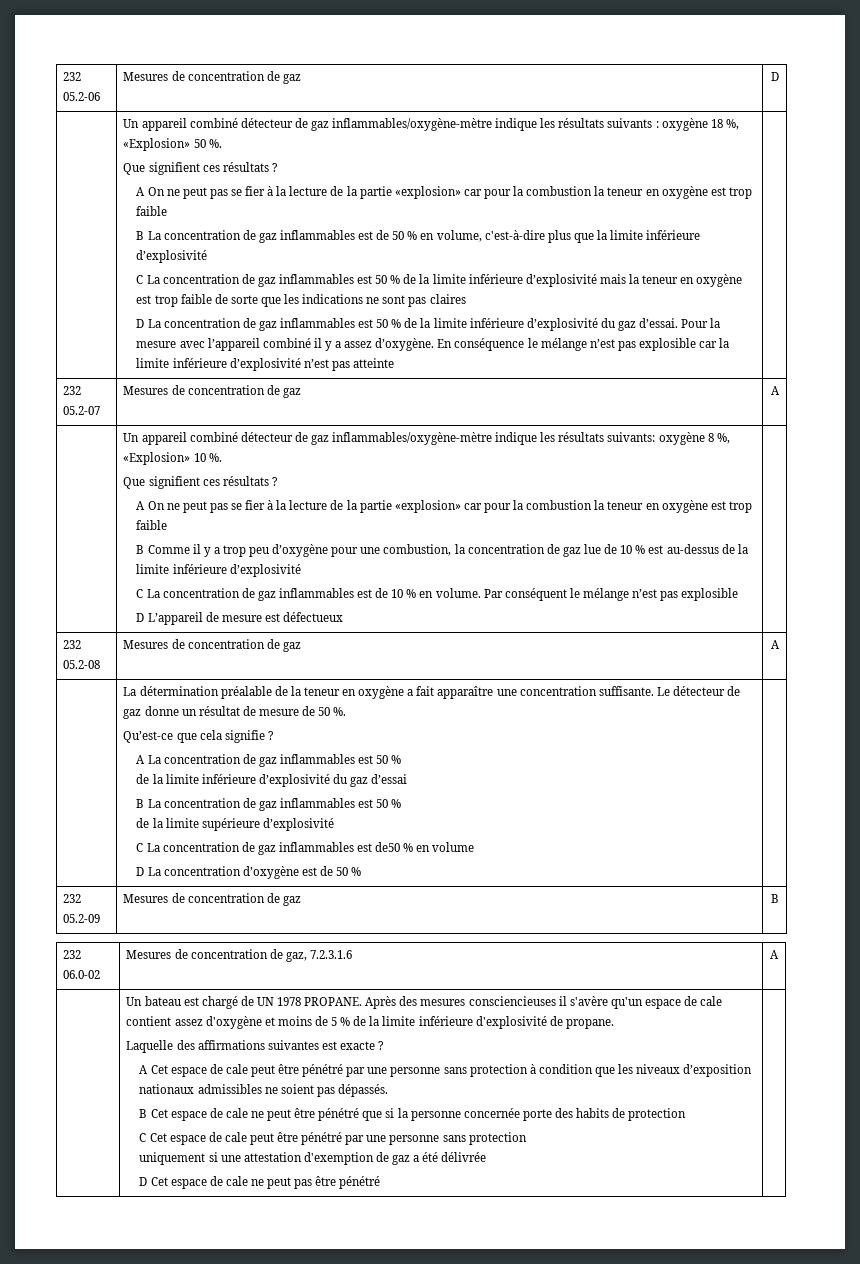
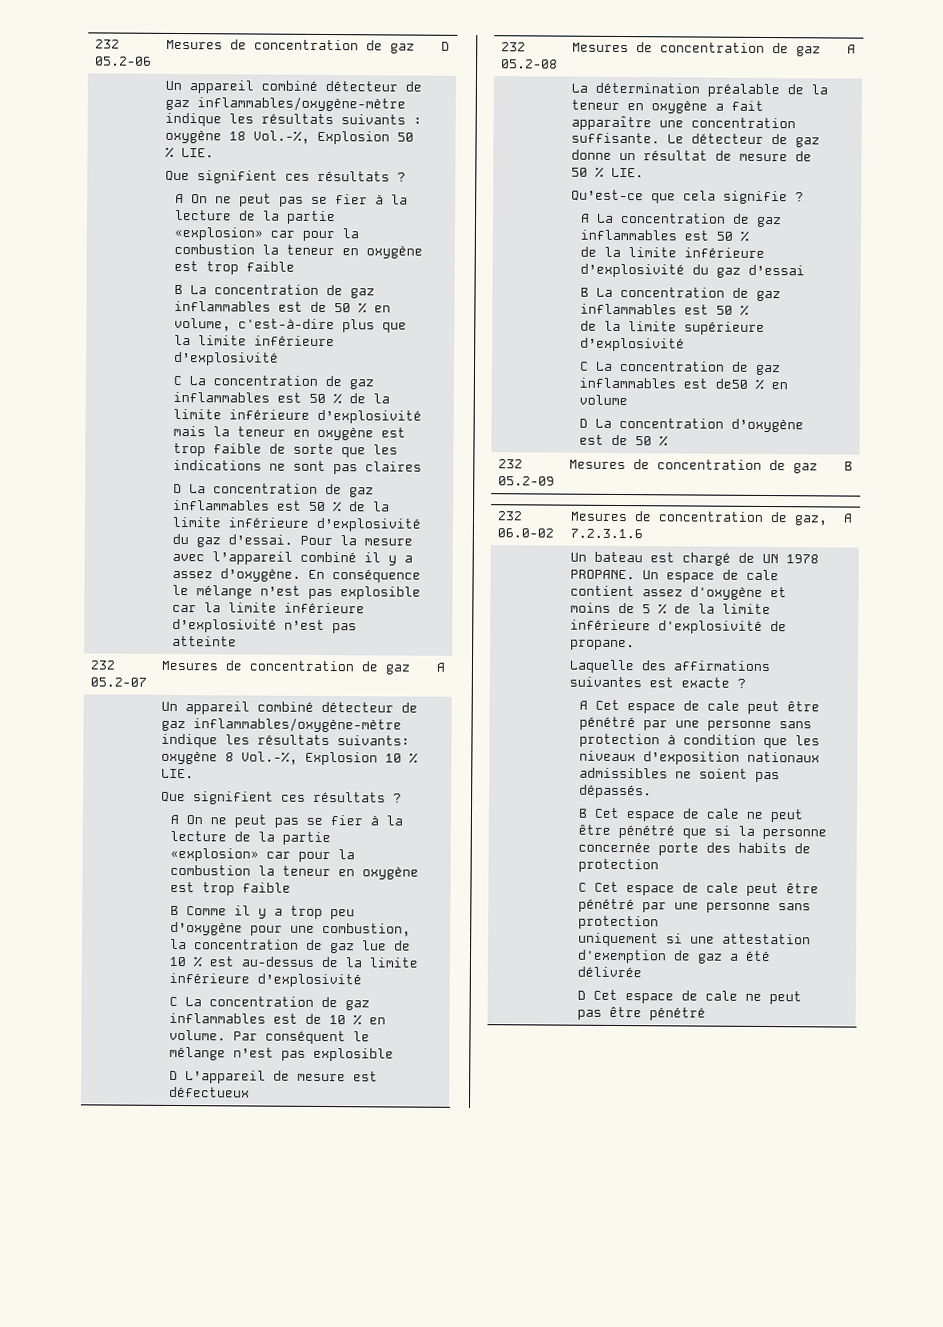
[725,119,739,130] [123,138,222,151] %, «Explosion» 50 %. -> [252,130,414,145] [164,146,214,158] Vol.-%, Explosion 50 % LIE.
[716,433,730,444] [123,452,222,465] %, «Explosion» 10 %. -> [240,751,418,766] [160,768,194,779] Vol.-%, Explosion 10 % LIE.
[333,707,347,716] %. -> [594,166,644,178] % LIE.
[365,996,643,1009] Après des mesures consciencieuses il s'avère qu'un -> [641,570,659,580] Un

